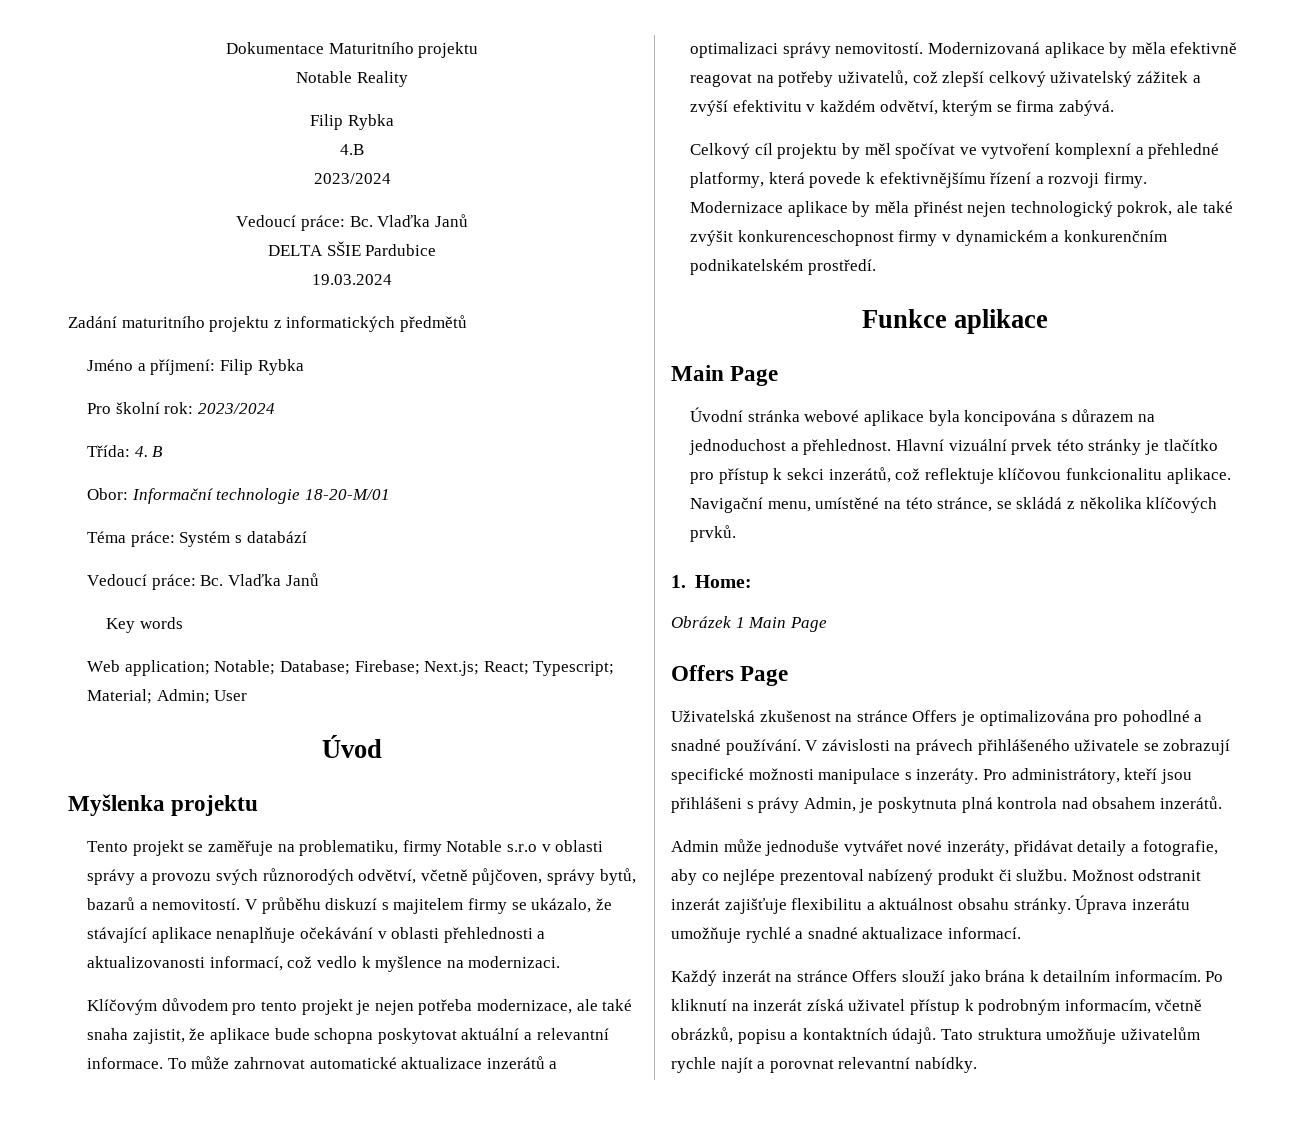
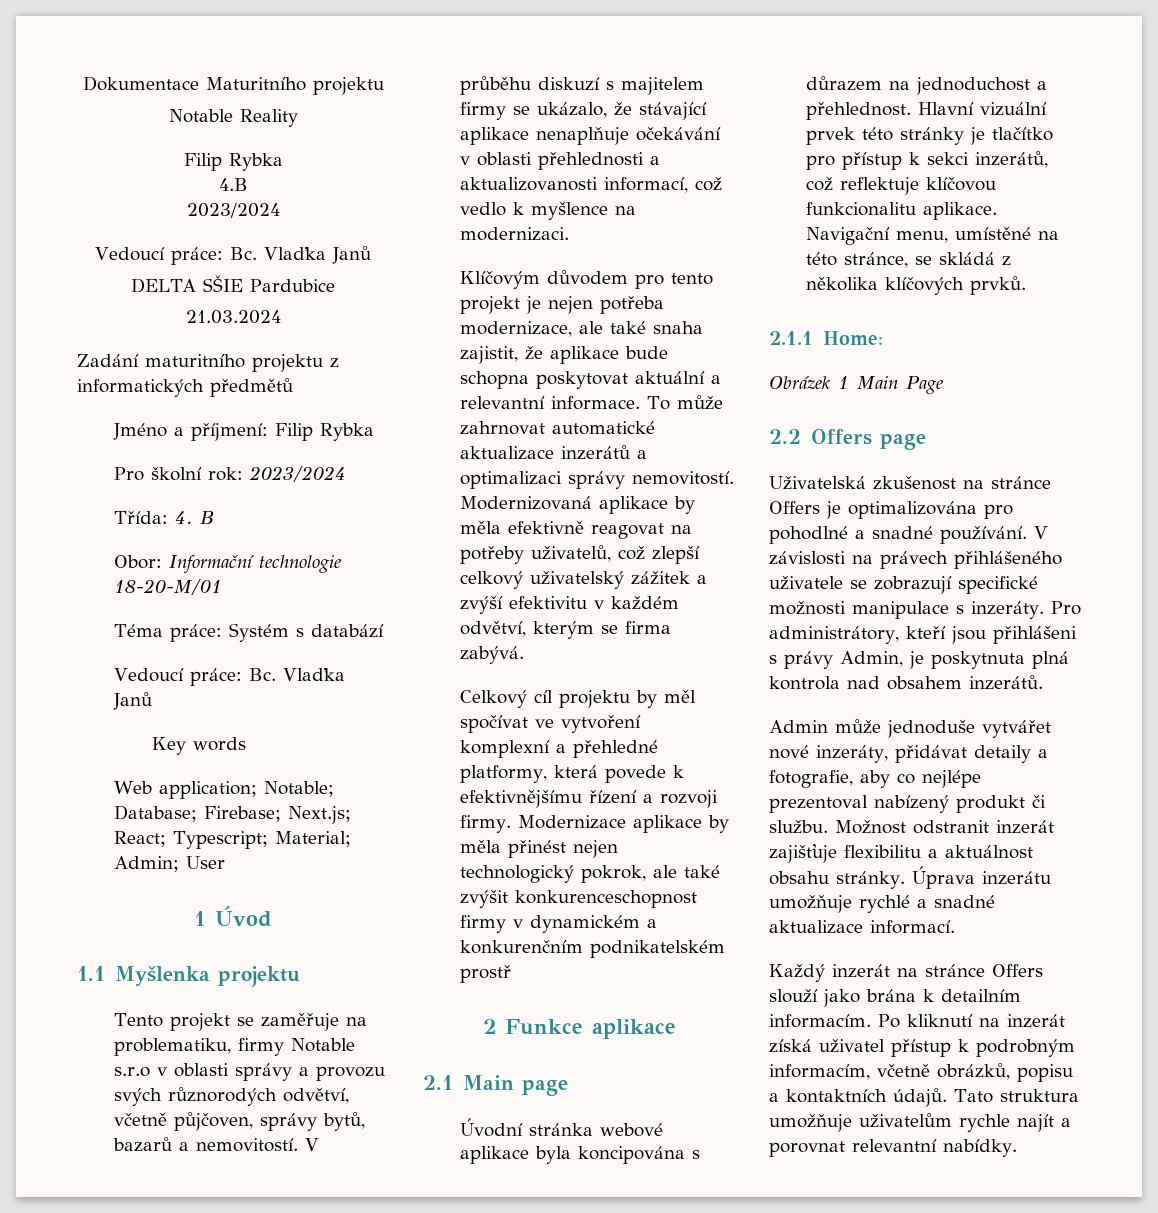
[312,274,392,285] 19.03.2024 -> [185,310,281,324] 21.03.2024
(248, 695) none -> [194,911,206,926] 1
(382, 746) none -> [77,966,105,981] 1.1
[807,259,876,275] prostředí. // -> [460,965,512,983] [482,1019,496,1034] prostř // 2
[671,365,779,386] Main Page -> [423,1075,568,1096] 2.1 Main page
[671,575,686,588] 1. -> [769,331,813,345] 2.1.1
[671,665,789,686] Offers Page -> [769,429,926,450] 2.2 Offers page

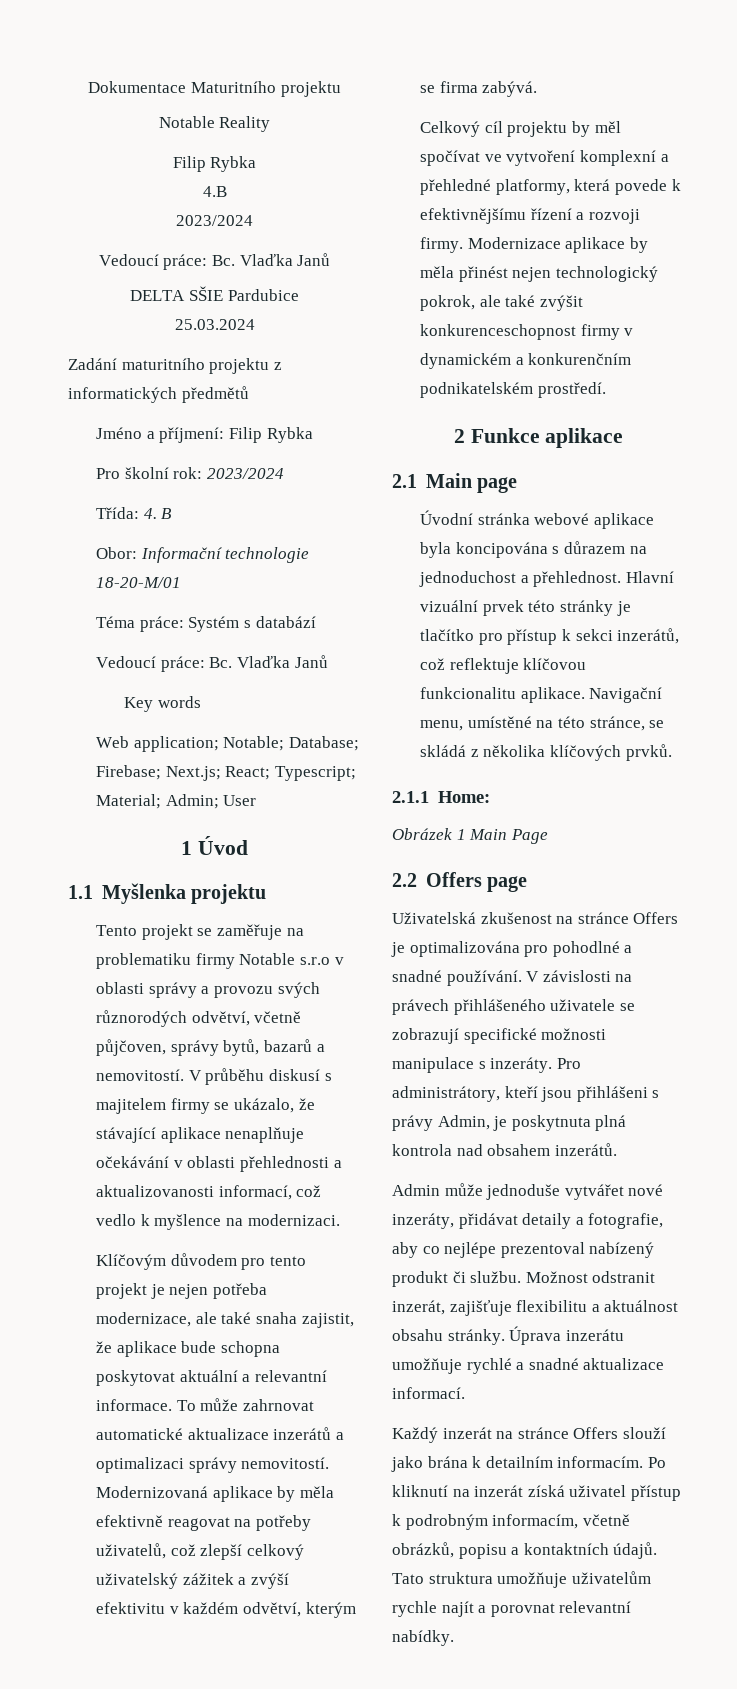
[185,310,281,324] 21.03.2024 -> [174,319,255,330] 25.03.2024
[114,1038,232,1056] problematiku, -> [96,953,192,969] problematiku
[538,77,601,91] diskuzí -> [268,1069,320,1081] diskusí
[460,965,512,983] prostř -> [537,382,606,398] prostředí.
[996,820,1054,834] inzerát -> [392,1300,445,1315] inzerát,

